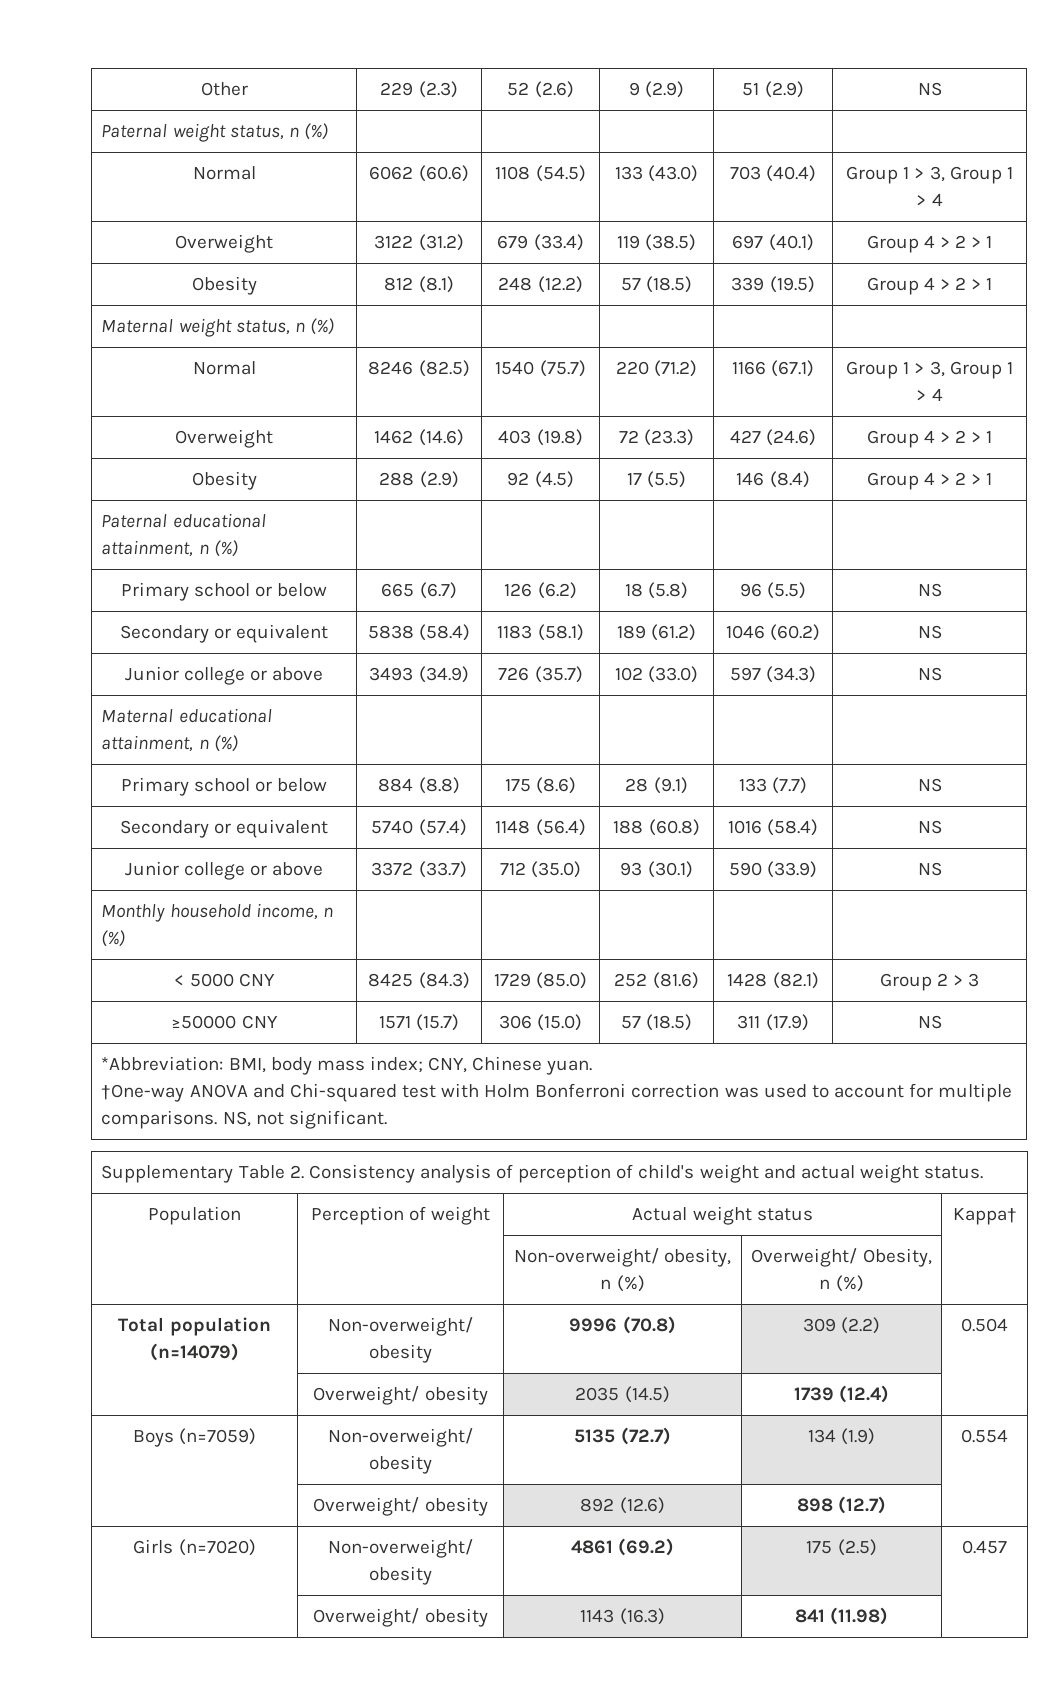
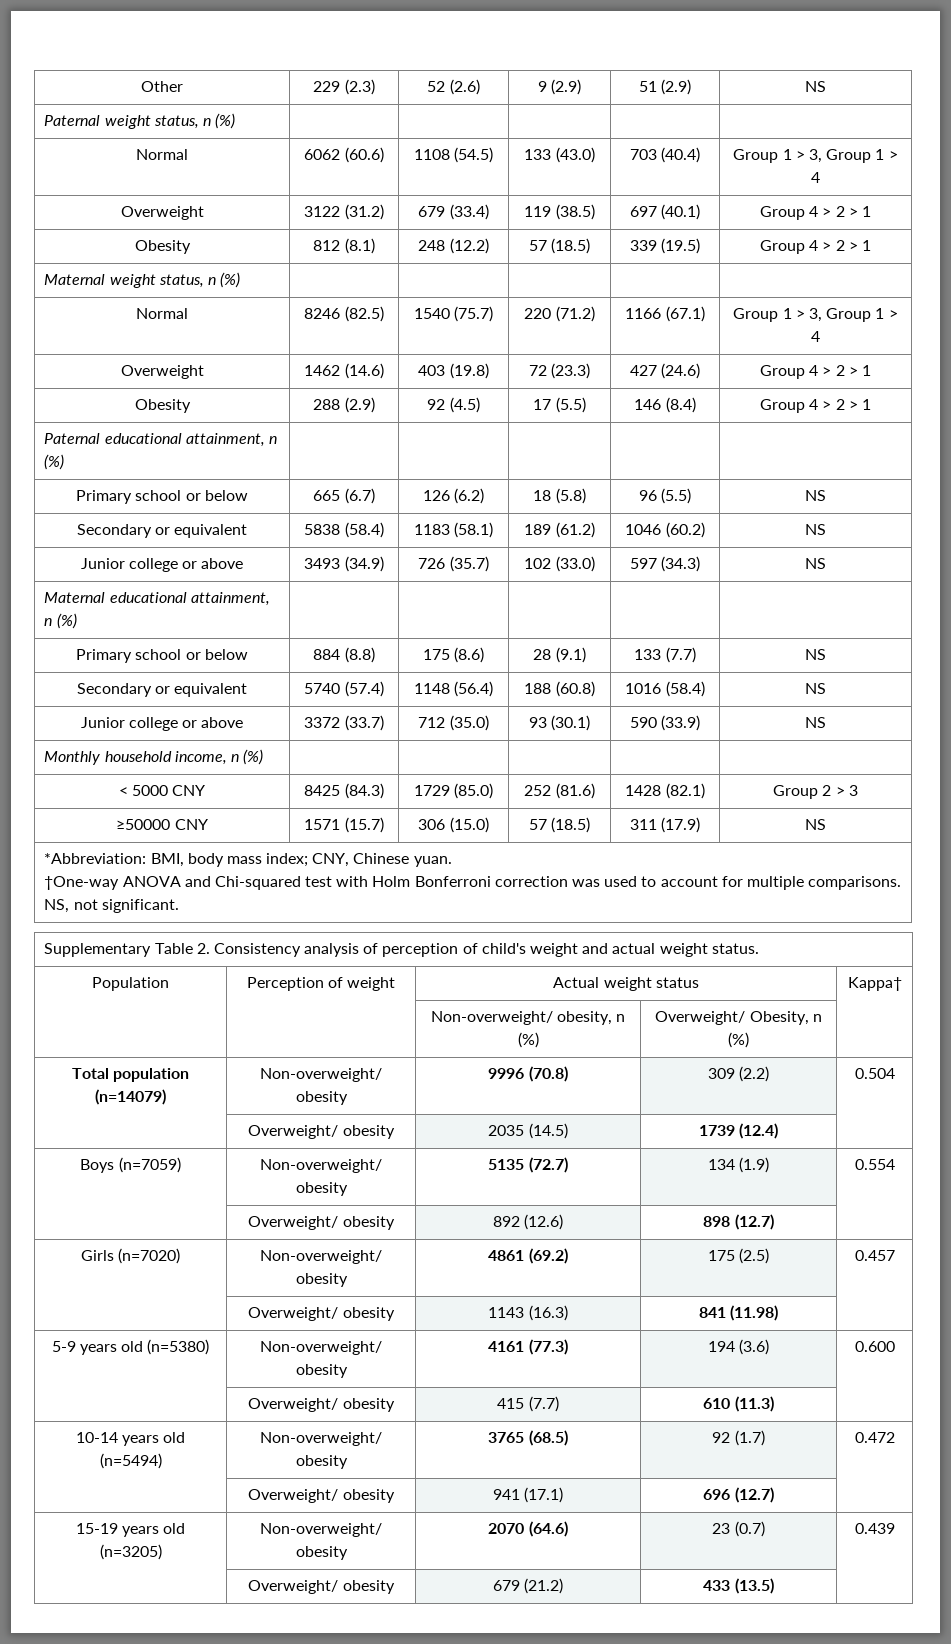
(889, 1616) none -> [51,1339,210,1355] [260,1341,382,1355] [295,1364,348,1378] [488,1339,568,1355] [707,1339,770,1355] [854,1341,895,1352] [248,1398,395,1412] [497,1396,559,1412] [703,1396,774,1412] [75,1432,186,1446] [99,1453,162,1469] [260,1432,382,1446] [295,1455,348,1469] [488,1430,568,1446] [712,1430,765,1446] [854,1432,895,1443] [248,1489,395,1503] [492,1487,564,1503] [703,1487,774,1503] [75,1523,186,1537] [99,1544,162,1560] [260,1523,382,1537] [295,1546,348,1560] [488,1521,568,1537] [712,1521,765,1537] [854,1523,895,1534] [248,1580,395,1594] [492,1578,564,1594] [703,1578,774,1594] // 5-9 years old (n=5380) | Non-overweight/ obesity | 4161 (77.3) | 194 (3.6) | 0.600 // | Overweight/ obesity | 415 (7.7) | 610 (11.3) | // 10-14 years old (n=5494) | Non-overweight/ obesity | 3765 (68.5) | 92 (1.7) | 0.472 // | Overweight/ obesity | 941 (17.1) | 696 (12.7) | // 15-19 years old (n=3205) | Non-overweight/ obesity | 2070 (64.6) | 23 (0.7) | 0.439 // | Overweight/ obesity | 679 (21.2) | 433 (13.5) |

